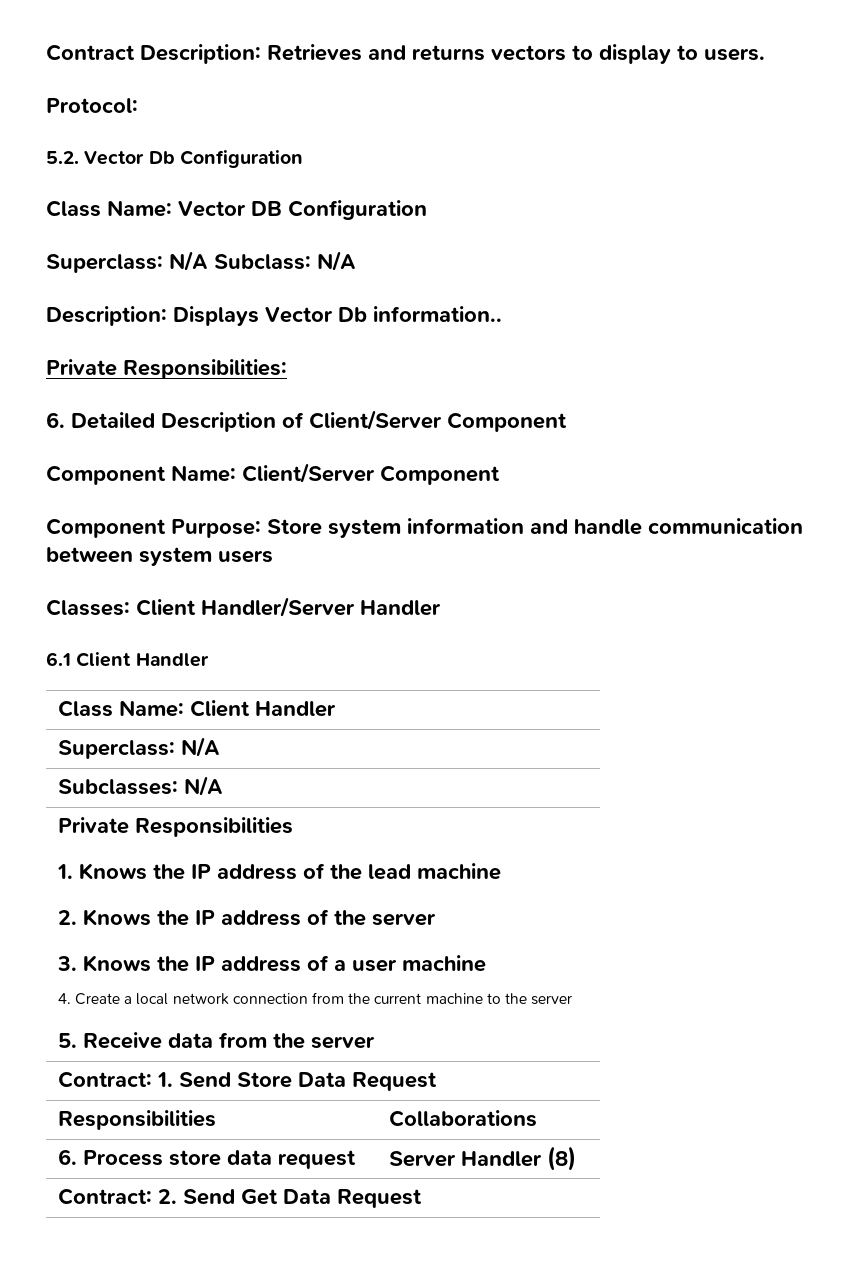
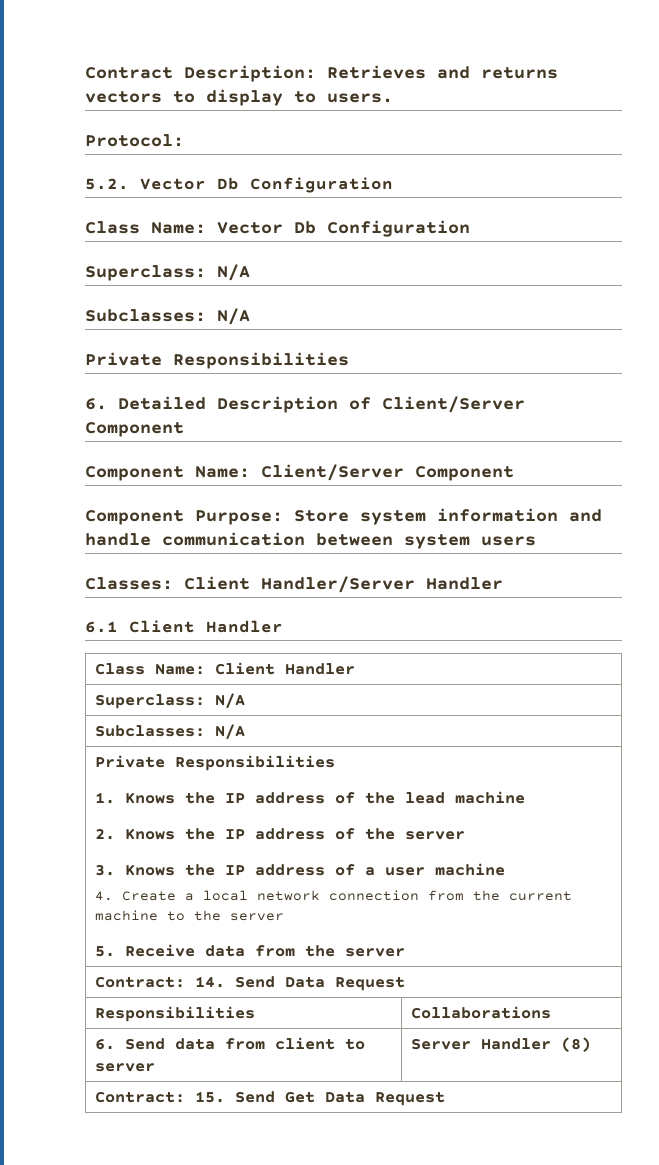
[251,201,282,216] DB -> [294,221,316,234] Db
[214,251,356,271] [46,306,502,326] [46,359,287,379] Subclass: N/A // Description: Displays Vector Db information.. // Private Responsibilities: -> [85,308,250,325] [85,352,349,369] // Subclasses: N/A // Private Responsibilities
[156,1072,292,1088] 1. Send Store -> [194,976,275,988] 14. Send
[82,1150,356,1169] Process store data request -> [124,1037,365,1050] [94,1063,155,1072] Send data from client to server
[157,1189,177,1204] 2. -> [194,1091,225,1103] 15.

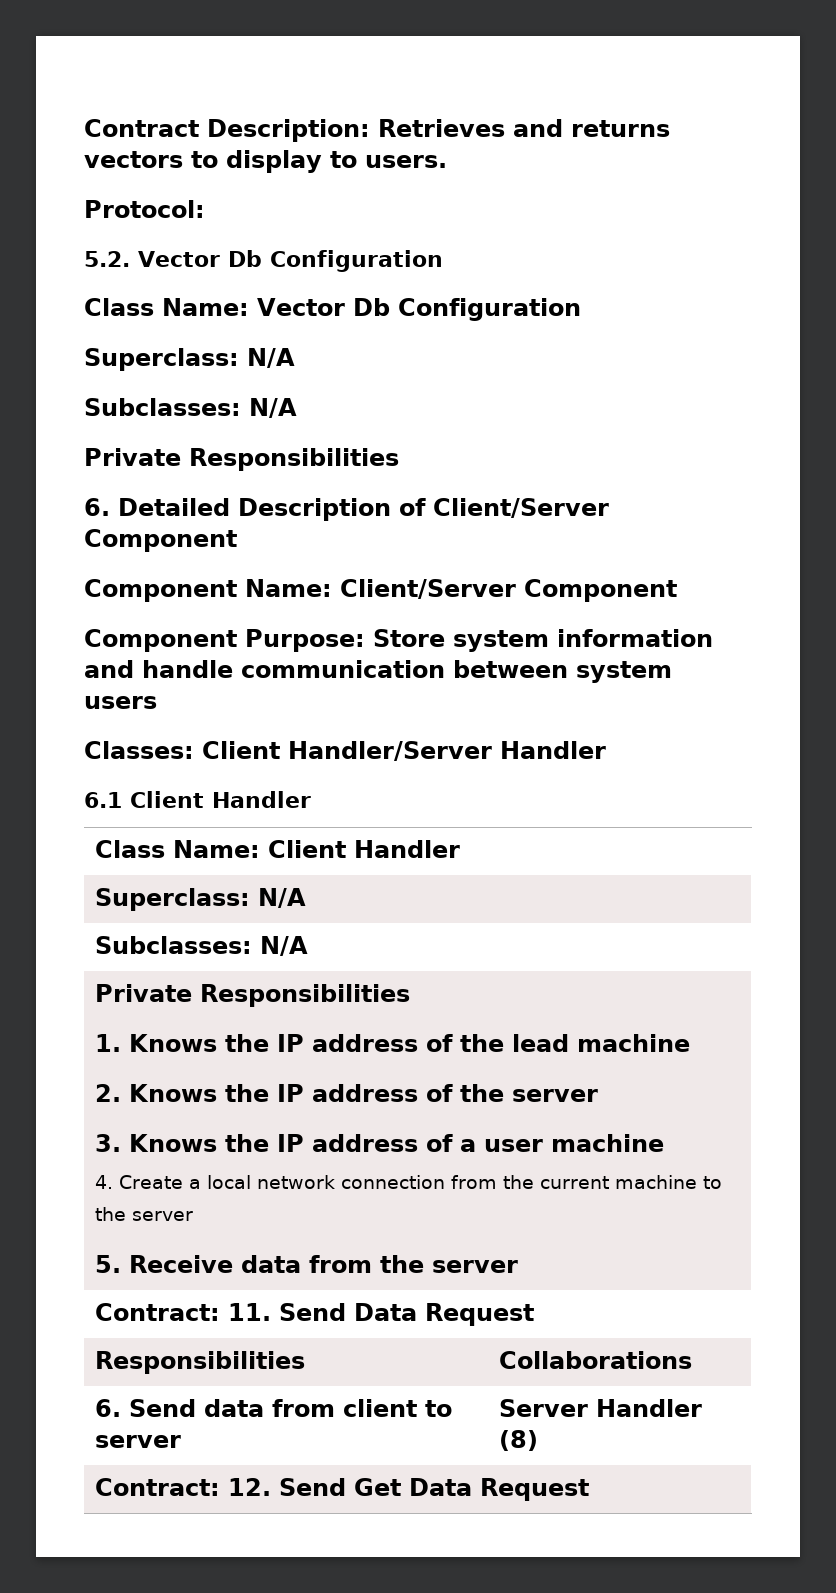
[194,976,225,988] 14. -> [228,1303,272,1321] 11.
[194,1091,225,1103] 15. -> [228,1478,272,1496] 12.

